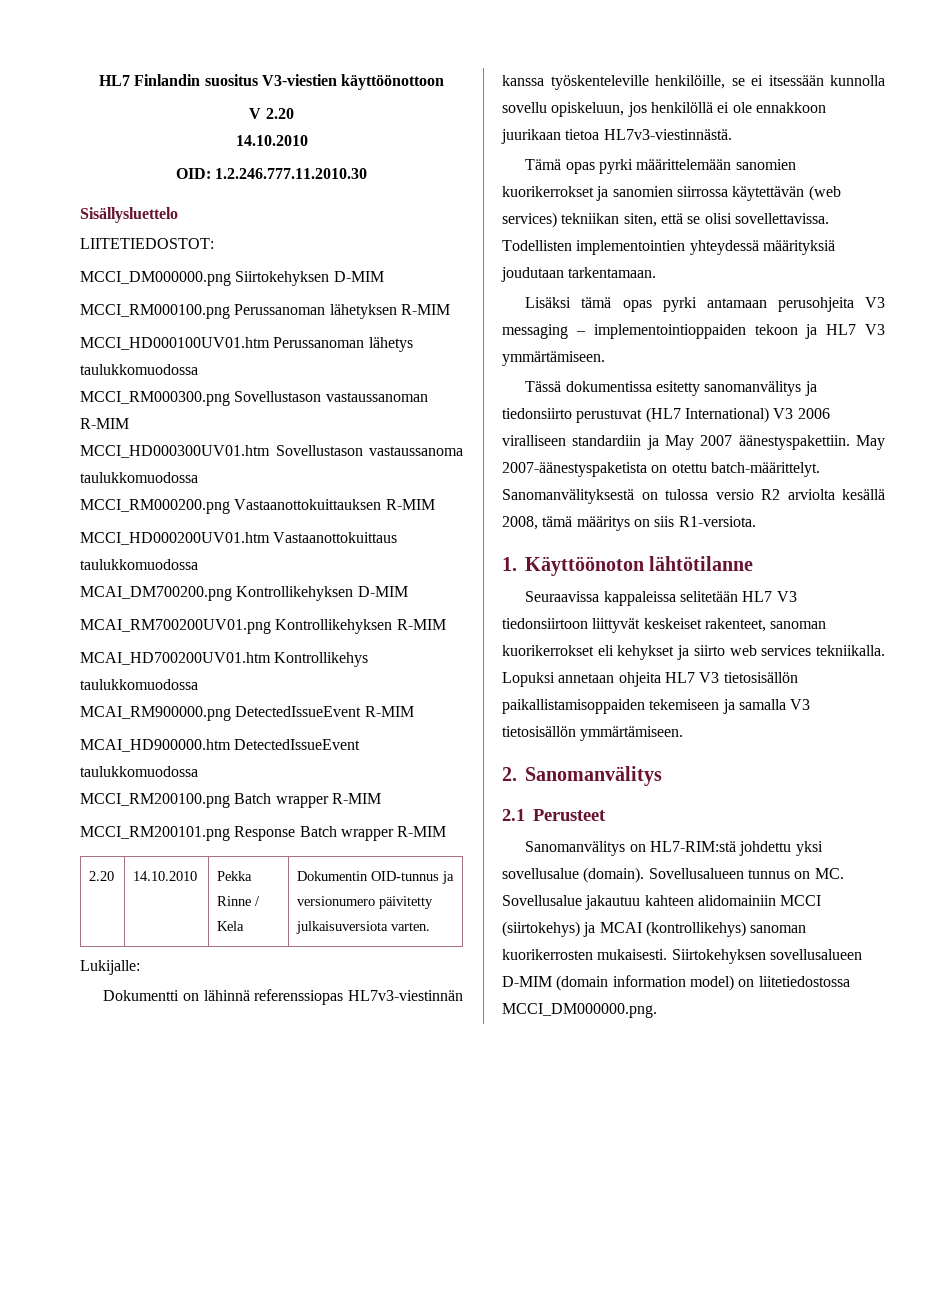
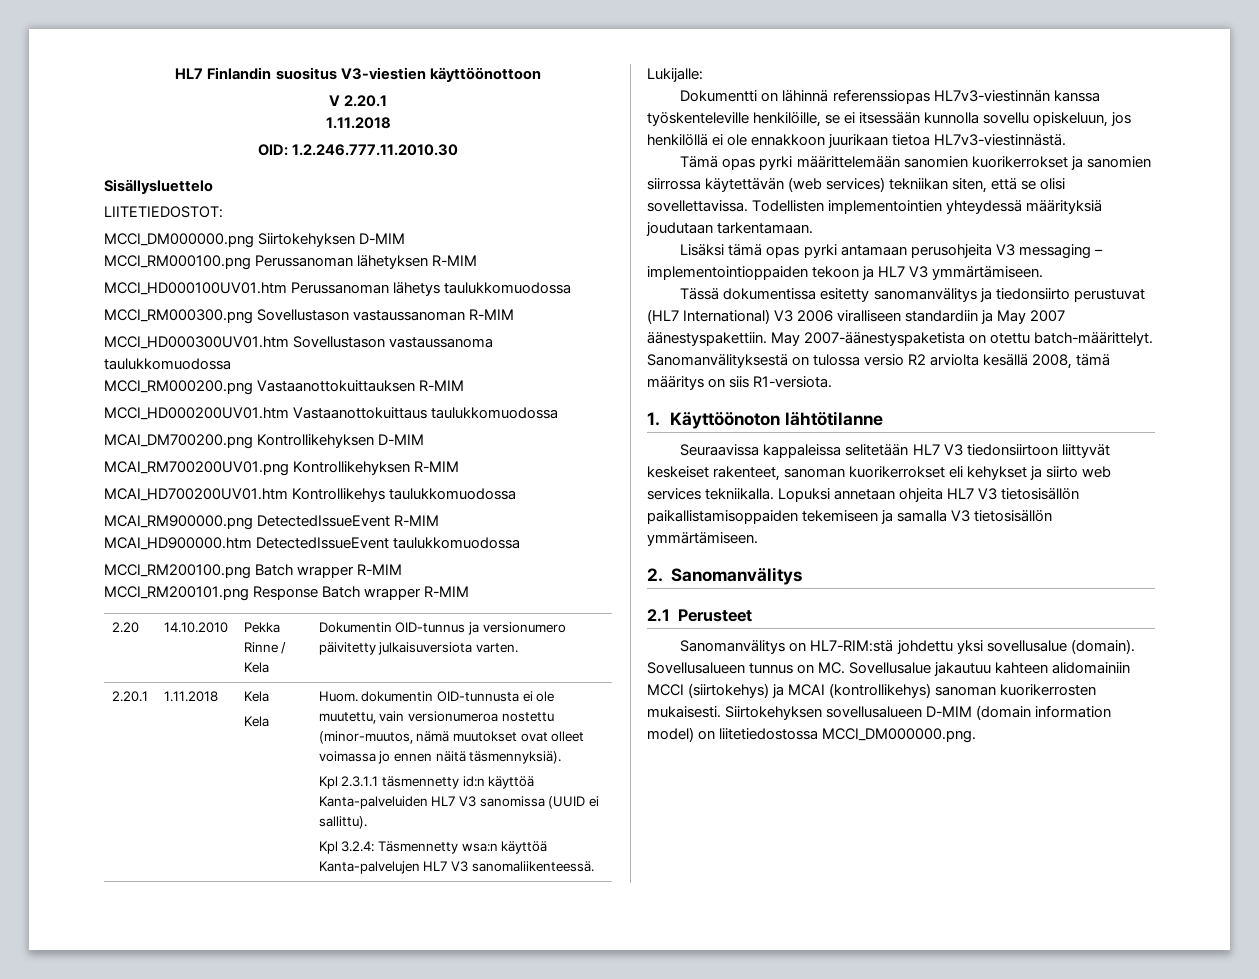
[265,108,294,119] [235,135,308,146] 2.20 // 14.10.2010 -> [344,95,388,107] [325,117,391,129] 2.20.1 // 1.11.2018
(431, 926) none -> [111,691,148,702] [163,691,218,702] [243,691,269,702] [243,716,269,727] [318,691,555,702] [318,711,554,724] [318,731,585,744] [318,751,562,764] [318,776,535,789] [318,796,599,809] [318,816,367,829] [318,841,548,854] [318,861,594,874] // 2.20.1 | 1.11.2018 | Kela // Kela | Huom. dokumentin OID-tunnusta ei ole muutettu, vain versionumeroa nostettu (minor-muutos, nämä muutokset ovat olleet voimassa jo ennen näitä täsmennyksiä). // Kpl 2.3.1.1 täsmennetty id:n käyttöä Kanta-palveluiden HL7 V3 sanomissa (UUID ei sallittu). // Kpl 3.2.4: Täsmennetty wsa:n käyttöä Kanta-palvelujen HL7 V3 sanomaliikenteessä.

